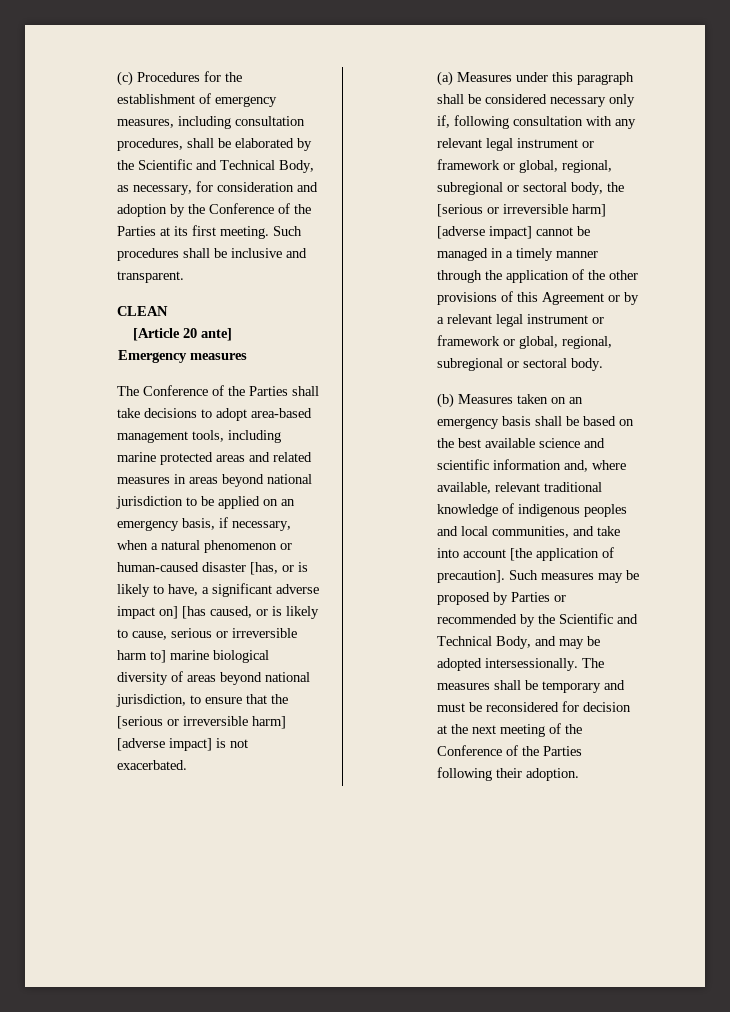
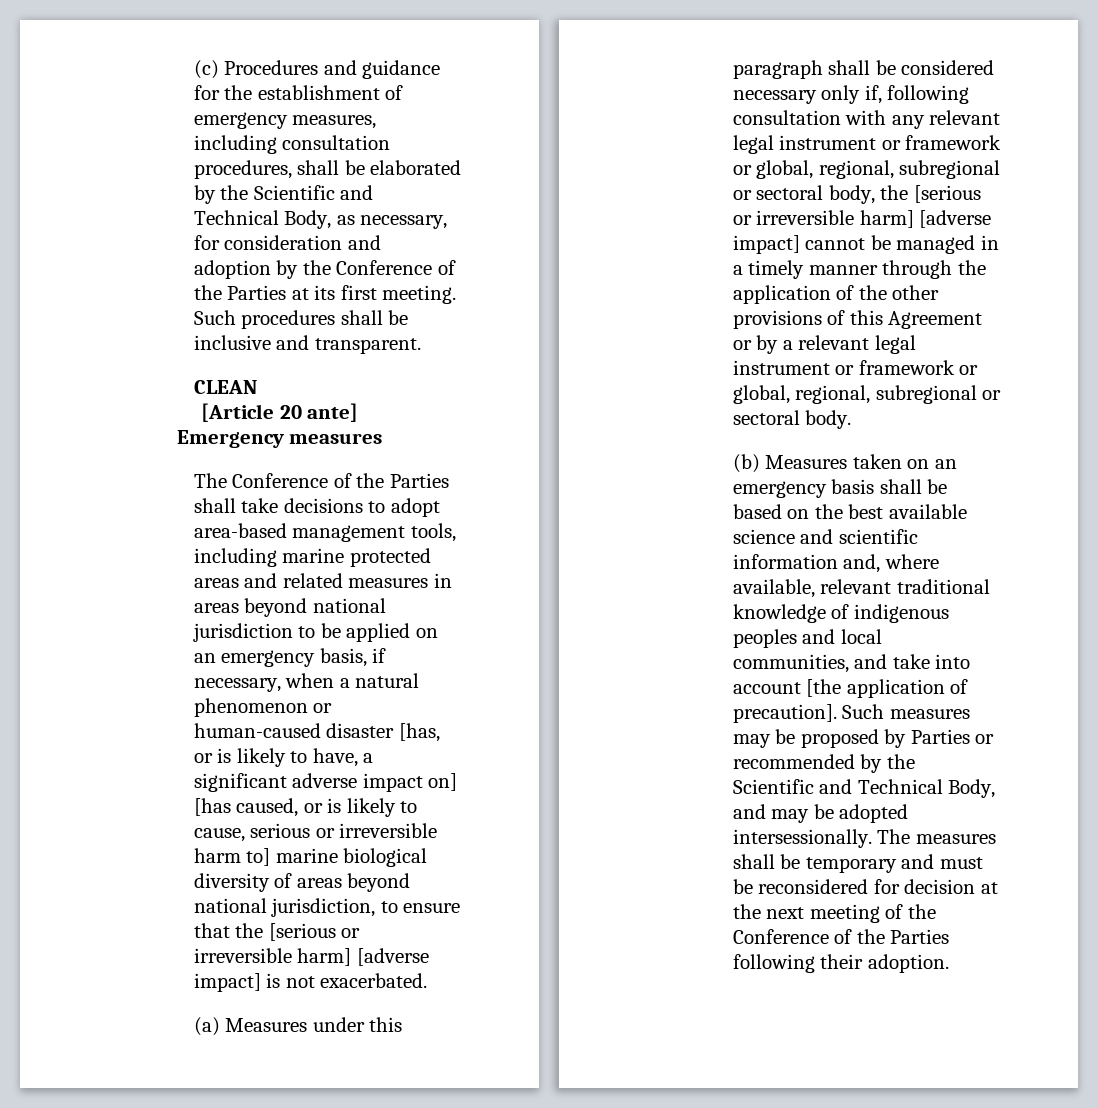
(201, 77) none -> [323,60,441,79] and guidance

